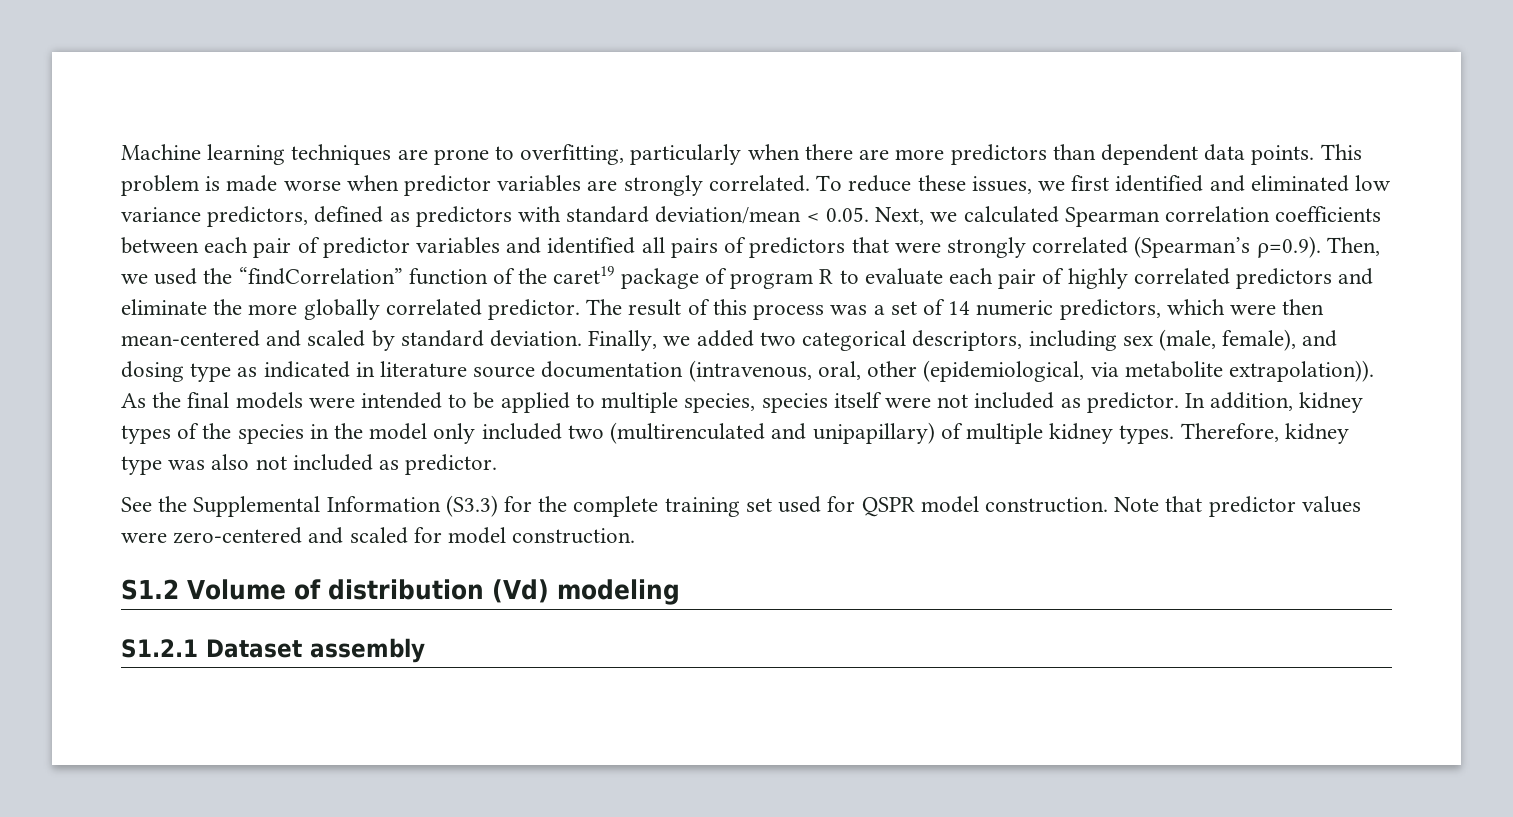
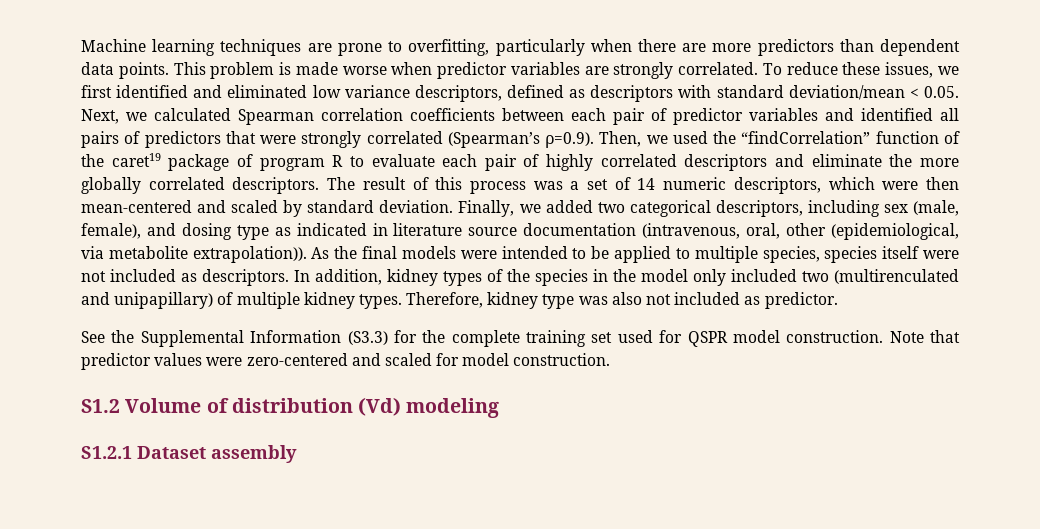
[207,206,309,227] predictors, -> [414,85,502,102] descriptors,
[415,206,512,227] predictors -> [590,85,674,102] descriptors
[1235,268,1332,289] predictors -> [684,154,768,171] descriptors
[488,299,581,320] predictor. -> [232,177,320,194] descriptors.
[1059,299,1161,320] predictors, -> [733,177,821,194] descriptors,
[1086,392,1179,413] predictor. -> [202,269,289,286] descriptors.

